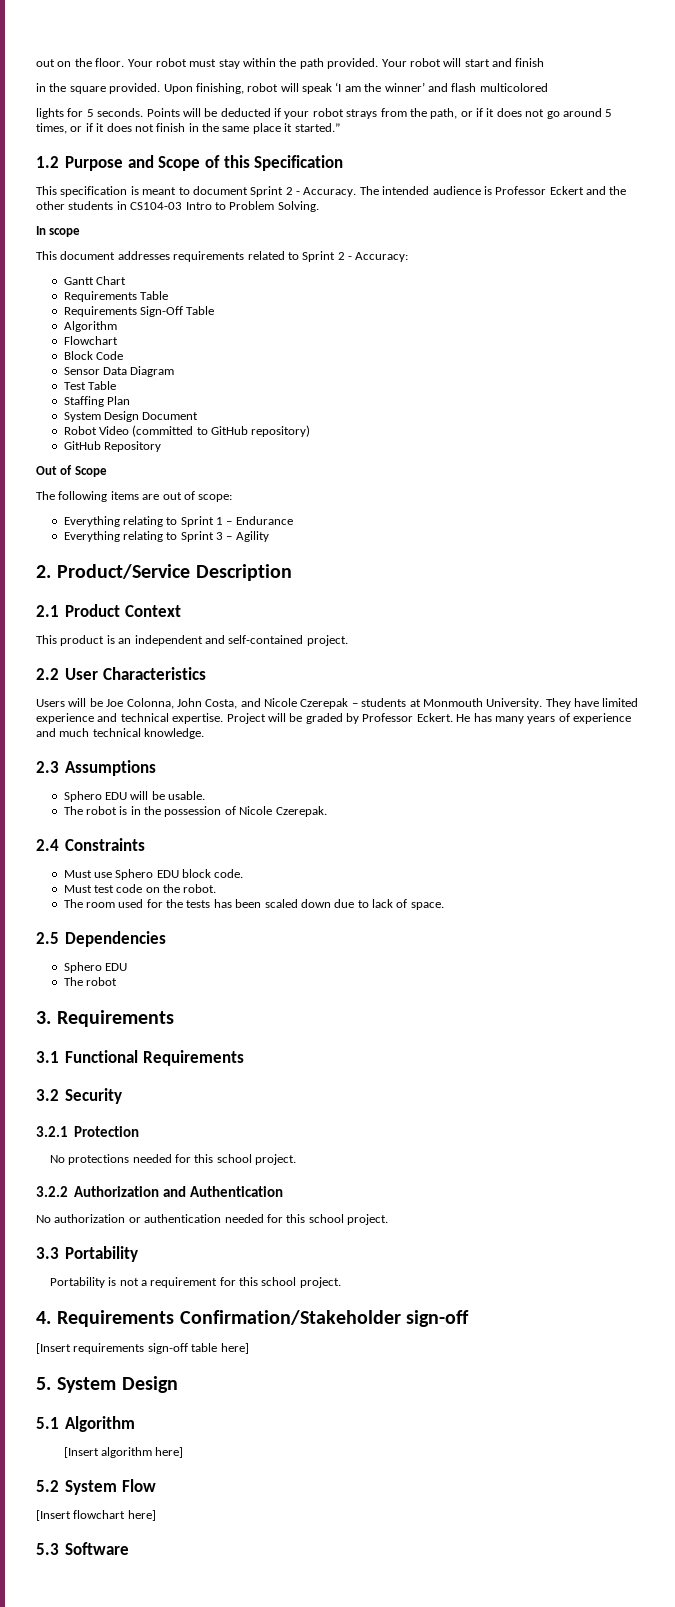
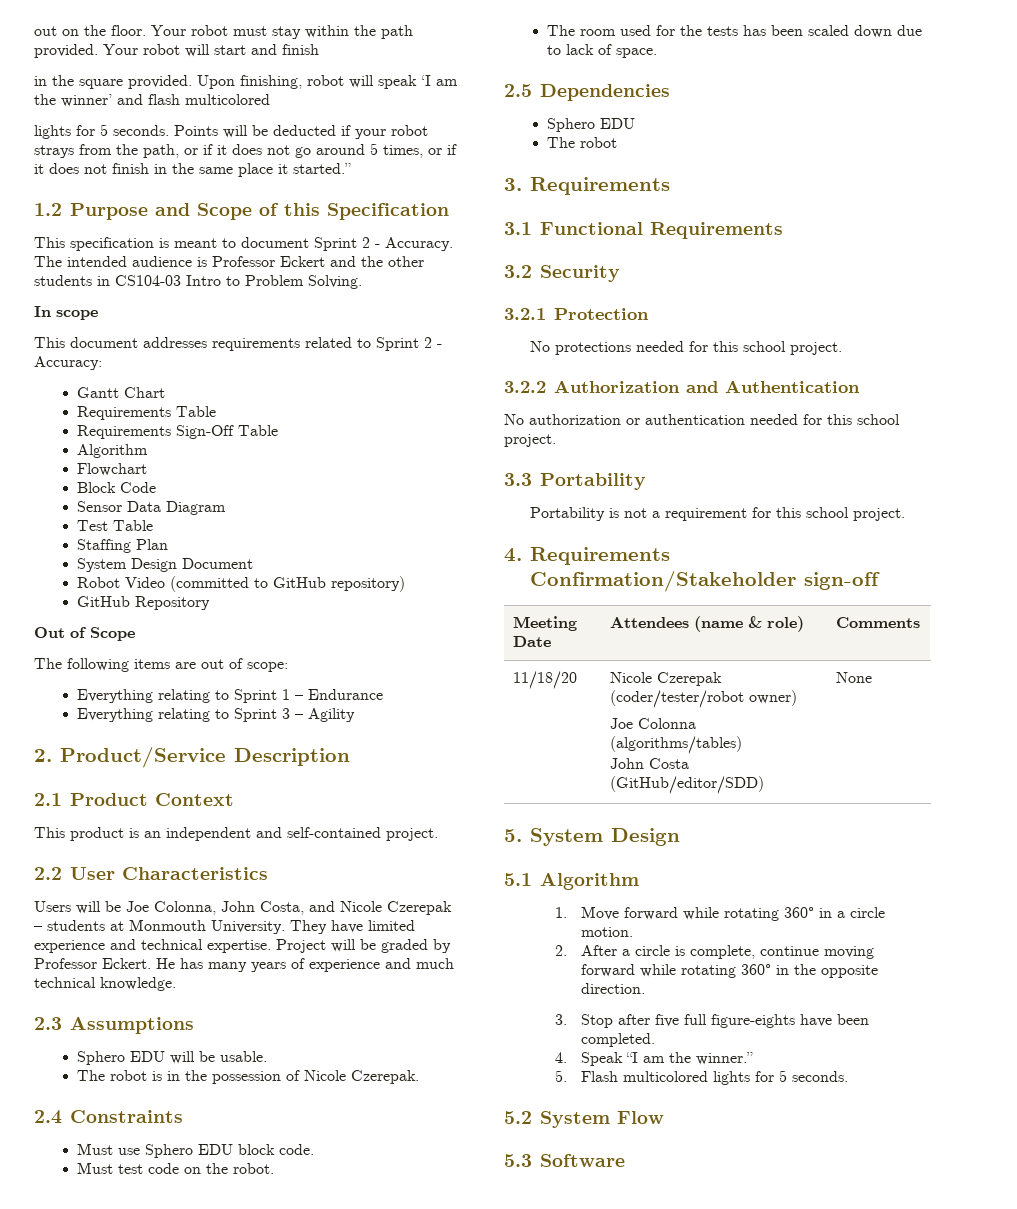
[36,1343,249,1354] // [Insert requirements sign-off table here] -> [512,616,577,631] [512,636,551,647] [609,616,804,632] [835,617,920,628] [512,671,577,689] [609,672,722,686] [609,690,797,708] [609,718,696,729] [609,736,742,754] [609,758,689,769] [609,776,764,794] [835,672,872,683] // Meeting Date | Attendees (name & role) | Comments // 11/18/20 | Nicole Czerepak (coder/tester/robot owner) // Joe Colonna (algorithms/tables) // John Costa (GitHub/editor/SDD) | None
[63,1447,184,1458] [Insert algorithm here] -> [555,906,885,921] [580,927,633,937] [555,945,874,959] [580,964,878,978] [580,983,645,994] [555,1014,869,1028] [580,1033,655,1047] [555,1052,753,1066] [555,1070,848,1085] 1. Move forward while rotating 360° in a circle motion. // 2. After a circle is complete, continue moving forward while rotating 360° in the opposite direction. // 3. Stop after five full figure-eights have been completed. // 4. Speak “I am the winner.” // 5. Flash multicolored lights for 5 seconds.
[36,1510,156,1521] // [Insert flowchart here] -> (664, 1117) none

